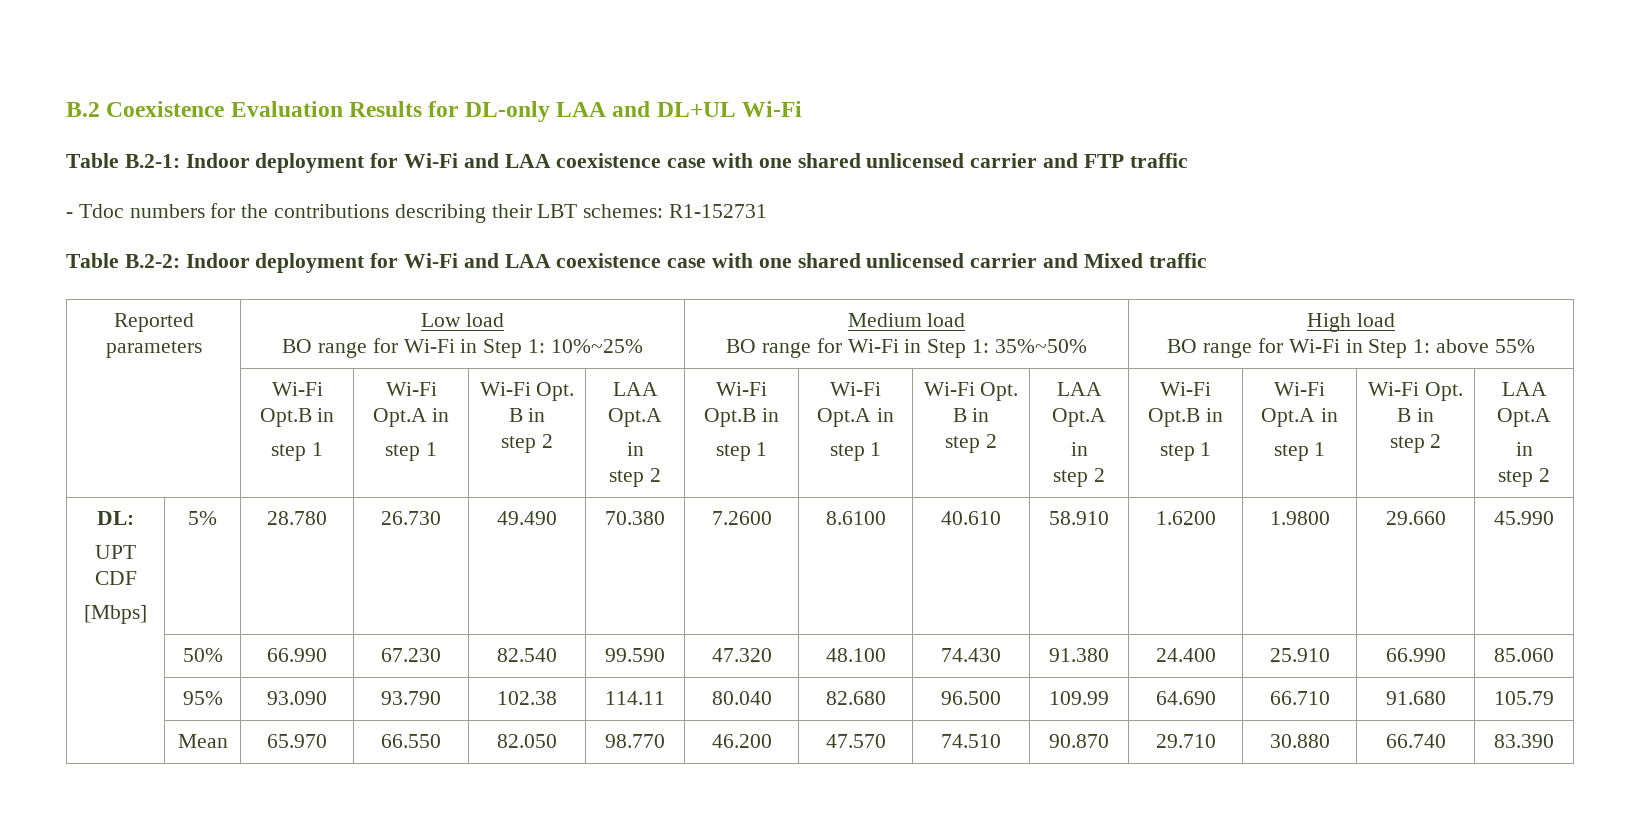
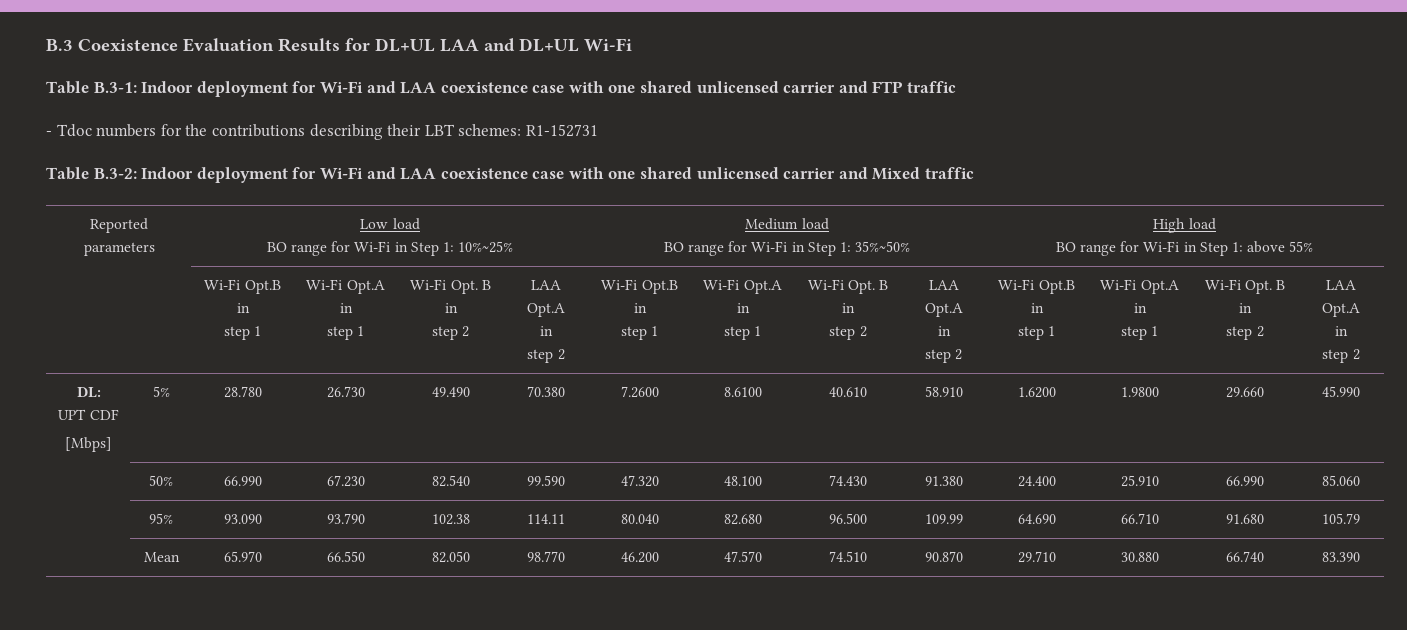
[66,102,100,117] B.2 -> [46,39,73,51] B.3
[464,101,550,122] DL-only -> [375,38,435,52] DL+UL
[124,154,180,168] B.2-1: -> [93,82,137,93] B.3-1:
[124,254,180,268] B.2-2: -> [93,168,137,179] B.3-2:

